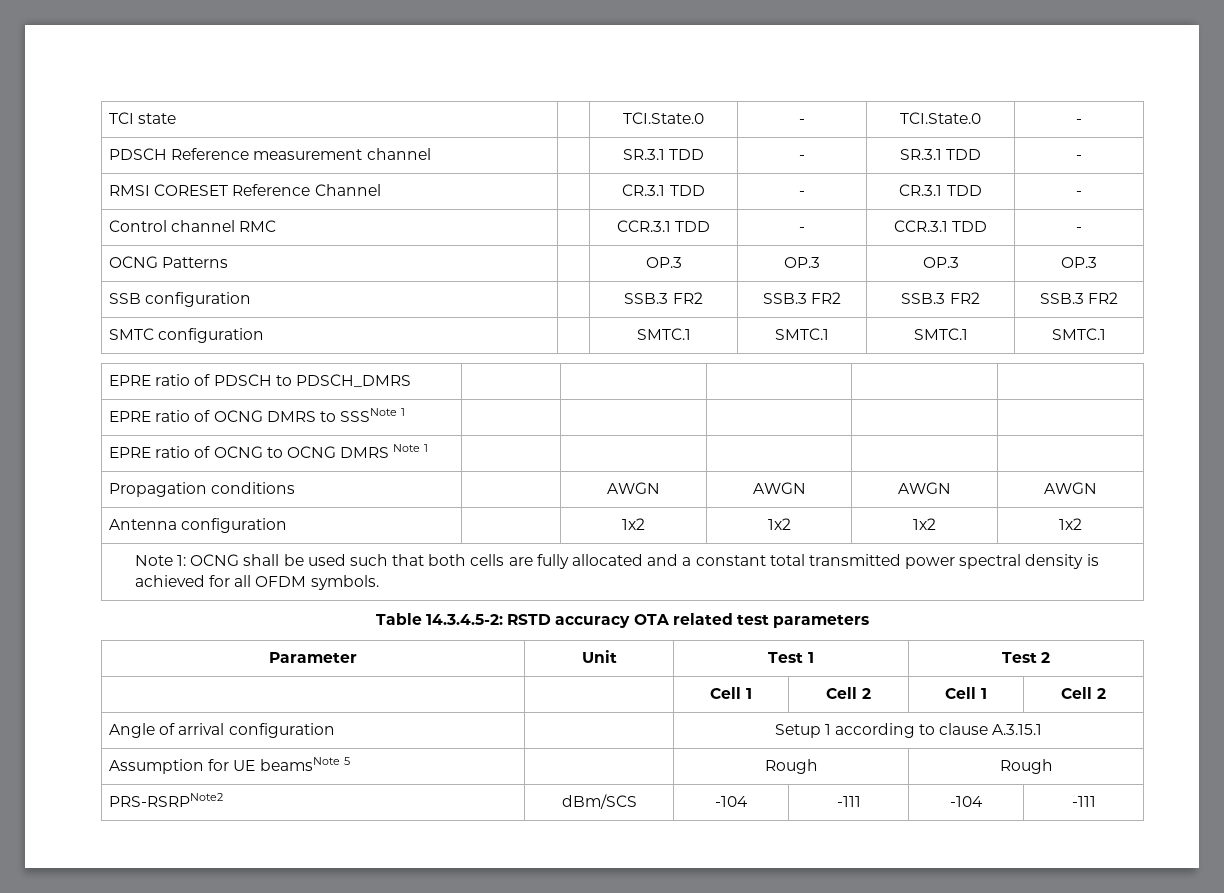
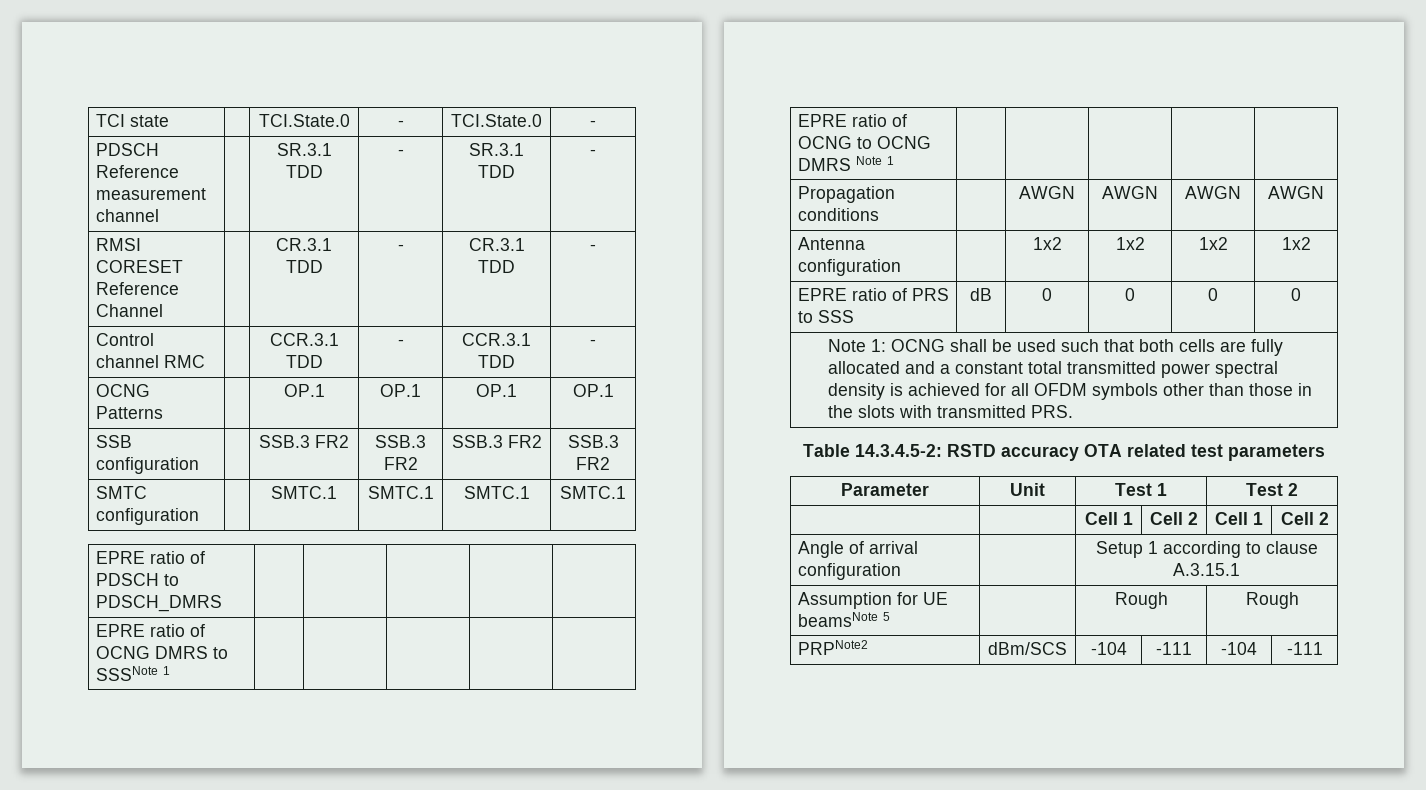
[645,257,682,268] [784,257,820,268] [922,257,959,268] [1061,257,1097,268] OP.3 | OP.3 | OP.3 | OP.3 -> [283,384,325,397] [380,384,421,397] [476,384,517,397] [572,384,614,397] OP.1 | OP.1 | OP.1 | OP.1
(1082, 524) none -> [797,288,949,301] [797,310,854,323] [970,288,992,301] [1042,288,1052,301] [1125,288,1135,301] [1208,288,1218,301] [1291,288,1301,301] // EPRE ratio of PRS to SSS | dB | 0 | 0 | 0 | 0
[310,575,379,590] symbols. -> [1092,383,1313,400] [828,405,1074,418] symbols other than those in the slots with transmitted PRS.
[108,793,223,807] PRS-RSRPNote2 -> [797,640,868,655] PRPNote2

